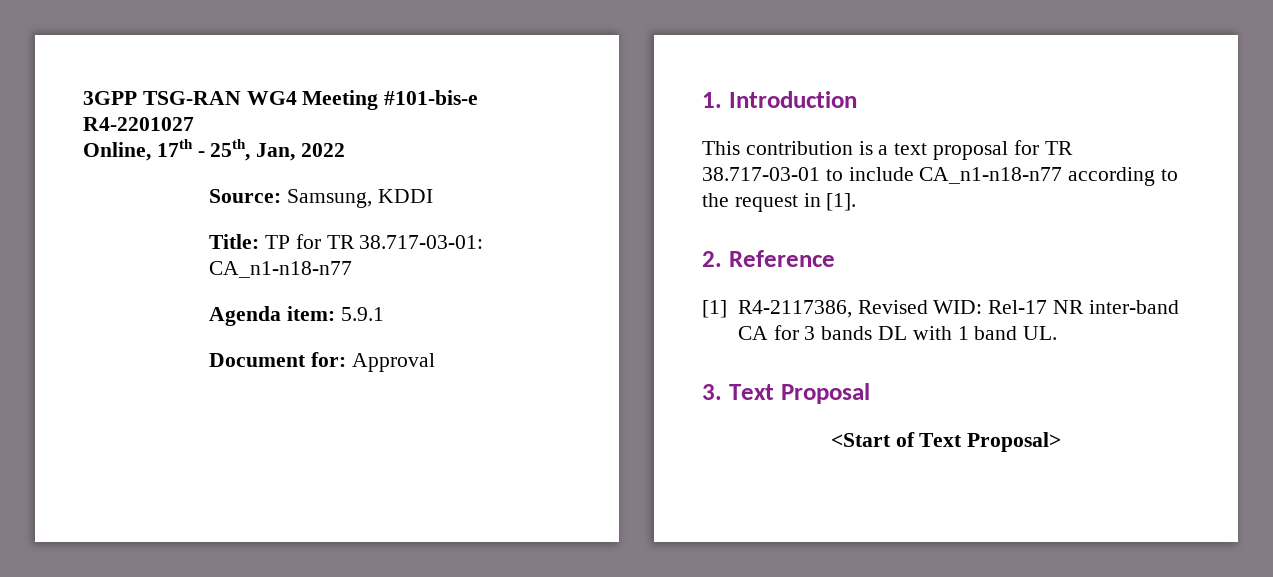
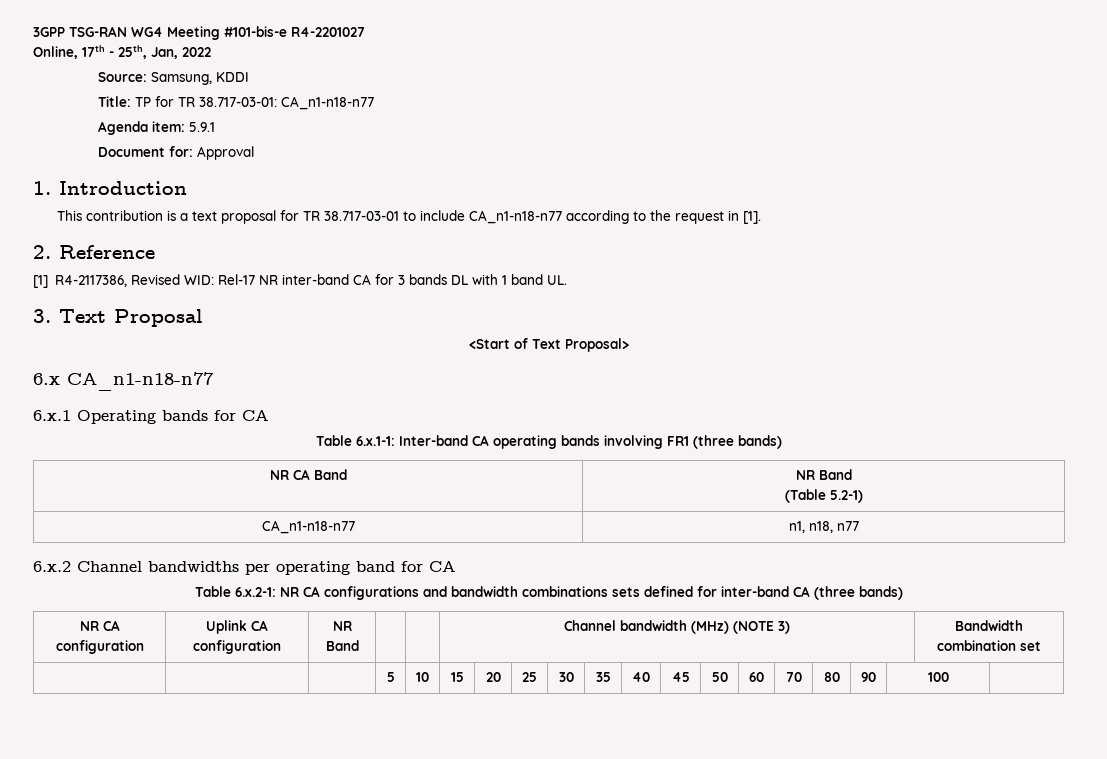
(1062, 442) none -> [33,372,214,391] [33,410,269,424] [316,435,782,449] [269,469,347,480] [795,469,852,480] [784,489,863,503] [261,520,355,534] [788,521,859,533] [33,561,456,575] [195,586,903,600] [79,620,120,631] [55,640,144,654] [206,620,268,634] [193,640,281,654] [332,621,352,631] [325,640,359,651] [564,620,790,634] [955,620,1023,631] [937,640,1041,651] [386,672,395,682] [416,672,429,682] [450,672,464,682] [485,672,501,682] [522,672,537,682] [558,672,574,682] [595,672,611,682] [632,672,650,682] [671,672,690,682] [711,672,728,682] [749,672,764,682] [785,672,802,682] [823,672,840,682] [861,672,876,682] [927,672,949,682] // 6.x CA_n1-n18-n77 // 6.x.1 Operating bands for CA // Table 6.x.1-1: Inter-band CA operating bands involving FR1 (three bands) // NR CA Band | NR Band // (Table 5.2-1) // CA_n1-n18-n77 | n1, n18, n77 // 6.x.2 Channel bandwidths per operating band for CA // Table 6.x.2-1: NR CA configurations and bandwidth combinations sets defined for inter-band CA (three bands) // NR CA configuration | Uplink CA configuration | NR Band | | | Channel bandwidth (MHz) (NOTE 3) | Bandwidth combination set // | | | 5 | 10 | 15 | 20 | 25 | 30 | 35 | 40 | 45 | 50 | 60 | 70 | 80 | 90 | 100 |

